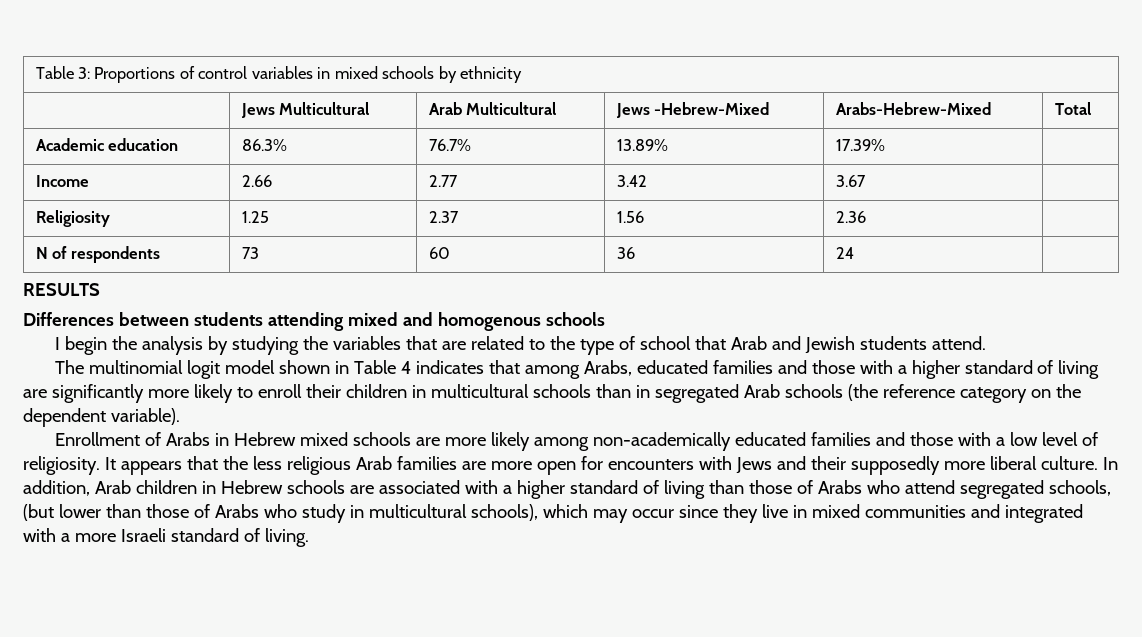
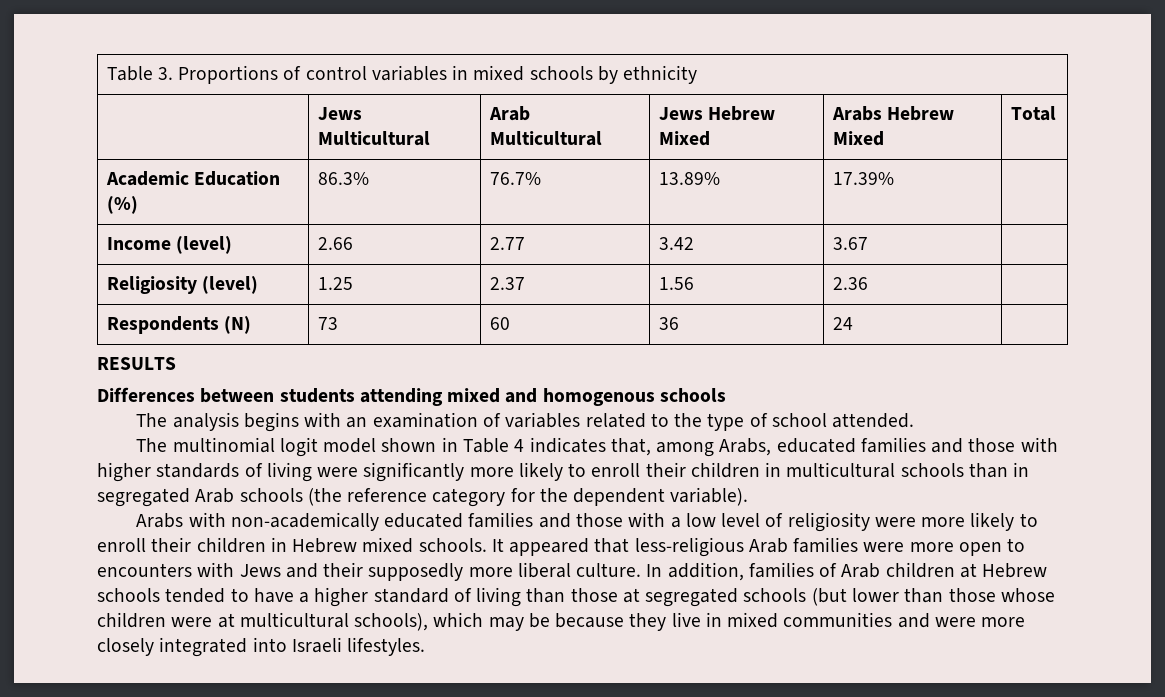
[35,66,90,79] Table 3: -> [106,66,173,81] Table 3.
[653,102,769,115] [835,102,991,115] -Hebrew-Mixed | Arabs-Hebrew-Mixed -> [707,106,775,121] [658,131,710,146] [831,106,954,121] [832,131,884,146] Hebrew Mixed | Arabs Hebrew Mixed
[107,138,178,151] education -> [193,171,280,186] [106,196,138,214] Education (%)
(89, 181) none -> [175,236,232,254] (level)
(110, 218) none -> [201,276,258,294] (level)
[35,246,161,263] N of respondents -> [106,316,251,334] Respondents (N)
[54,336,466,355] I begin the analysis by studying the variables that are -> [136,412,581,432] The analysis begins with an examination of variables
[694,336,986,354] that Arab and Jewish students attend. -> [832,413,915,428] attended.
[488,360,520,374] that -> [610,438,651,456] that,
[897,360,1100,379] [23,389,47,398] a higher standard of living are -> [97,462,359,482] higher standards of living were
[1030,389,1051,398] on -> [510,488,535,502] for
[54,432,589,451] Enrollment of Arabs in Hebrew mixed schools are more likely among -> [136,512,226,528] Arabs with
[23,456,351,475] religiosity. It appears that the less religious -> [787,512,1038,532] [97,537,744,557] religiosity were more likely to enroll their children in Hebrew mixed schools. It appeared that less-religious
[461,461,486,470] are -> [863,542,905,552] were
[580,456,603,470] for -> [1007,538,1026,552] to
(90, 488) none -> [748,562,838,578] families of
[201,481,216,494] in -> [959,563,977,578] at
[349,480,498,494] are associated with -> [165,588,294,603] tended to have
[796,480,1111,499] [23,504,364,523] of Arabs who attend segregated schools, (but lower than those of Arabs who study in -> [622,588,1055,607] [97,612,235,628] at segregated schools (but lower than those whose children were at
[631,505,718,518] occur since -> [528,613,625,628] be because
[1004,504,1083,523] [23,528,309,547] integrated with a more Israeli standard of living. -> [934,617,1026,627] [97,637,426,657] were more closely integrated into Israeli lifestyles.

